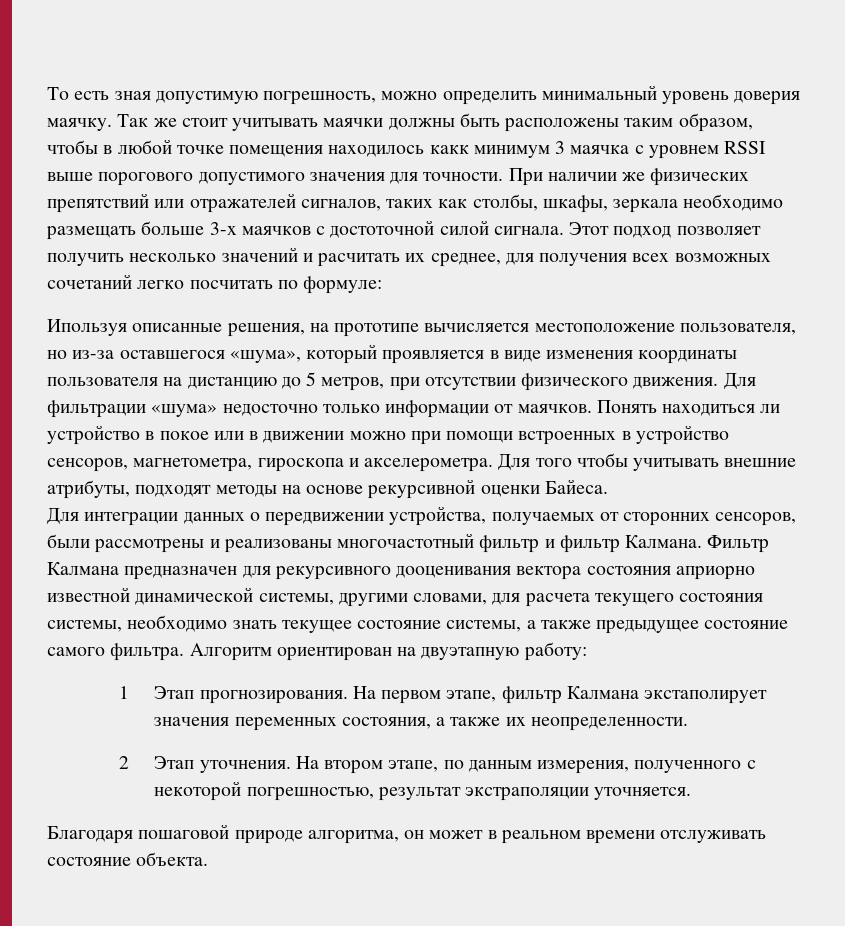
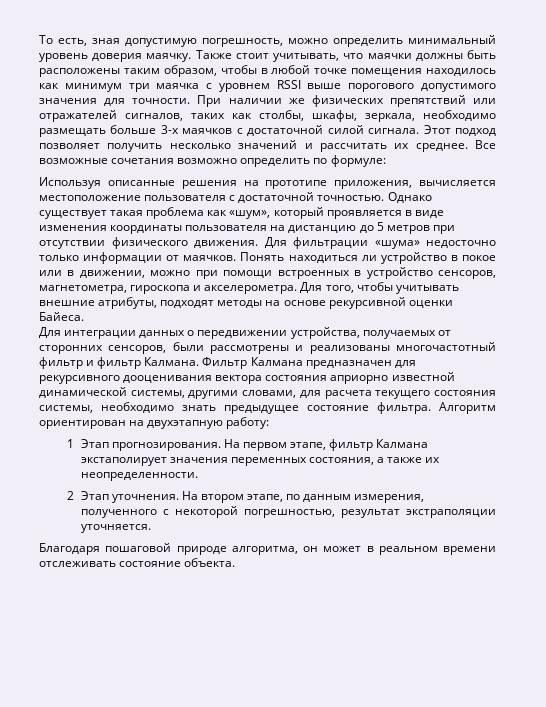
[74,91,110,100] есть -> [58,38,87,46] есть,
[117,114,319,131] Так же стоит учитывать -> [195,50,364,62] Также стоит учитывать, что
[429,141,566,158] какк минимум 3 -> [39,83,150,92] как минимум три
[613,199,679,213] зеркала -> [365,113,415,122] зеркала,
[330,220,435,238] достоточной -> [247,125,324,136] достаточной
[317,253,771,267] [47,274,273,289] расчитать их среднее, для получения всех возможных сочетаний легко посчитать -> [319,140,496,152] [39,158,311,167] рассчитать их среднее. Все возможные сочетания возможно определить
[47,319,305,337] Ипользуя описанные решения, -> [39,177,237,189] Используя описанные решения
(420, 330) none -> [334,180,413,189] приложения,
[679,323,796,335] [47,350,301,363] пользователя, но из-за оставшегося «шума», -> [144,192,432,203] [39,207,271,219] пользователя с достаточной точностью. Однако существует такая проблема как «шум»,
[321,377,385,391] метров, -> [386,225,430,234] метров
[263,431,345,443] движении -> [79,270,145,278] движении,
[535,458,572,467] того -> [325,285,354,293] того,
[281,620,591,633] текущее состояние системы, а также -> (216, 408) none
[47,647,105,656] самого -> (369, 408) none
[421,647,520,660] двуэтапную -> [147,420,224,429] двухэтапную
[660,830,767,843] отслуживать -> [39,561,116,567] отслеживать

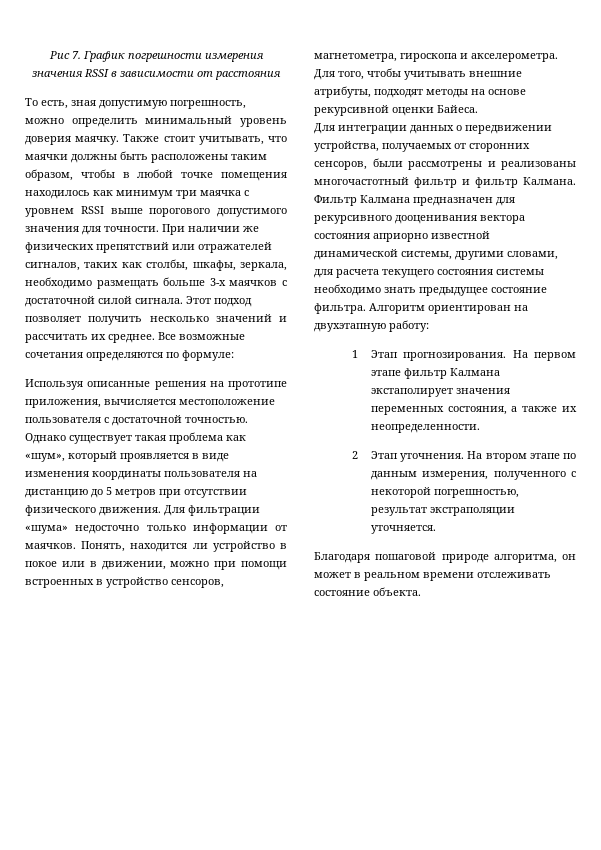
(39, 39) none -> [48,51,264,62] [32,69,281,80] Рис 7. График погрешности измерения значения RSSI в зависимости от расстояния //
[177,158,311,167] возможно определить -> [86,352,163,361] определяются
[240,252,358,263] Понять находиться -> [81,541,188,552] Понять, находится
[39,405,93,413] системы, -> [496,269,544,275] системы
[289,442,326,450] этапе, -> [370,370,401,376] этапе
[246,494,283,502] этапе, -> [529,453,560,459] этапе

